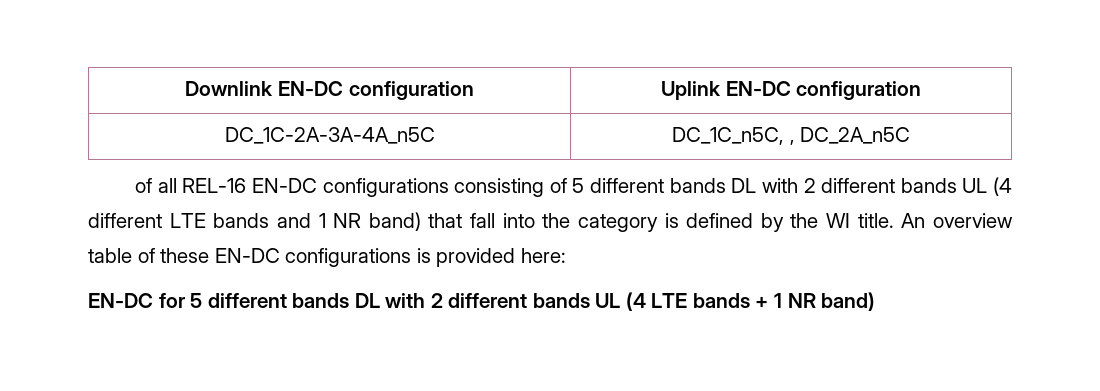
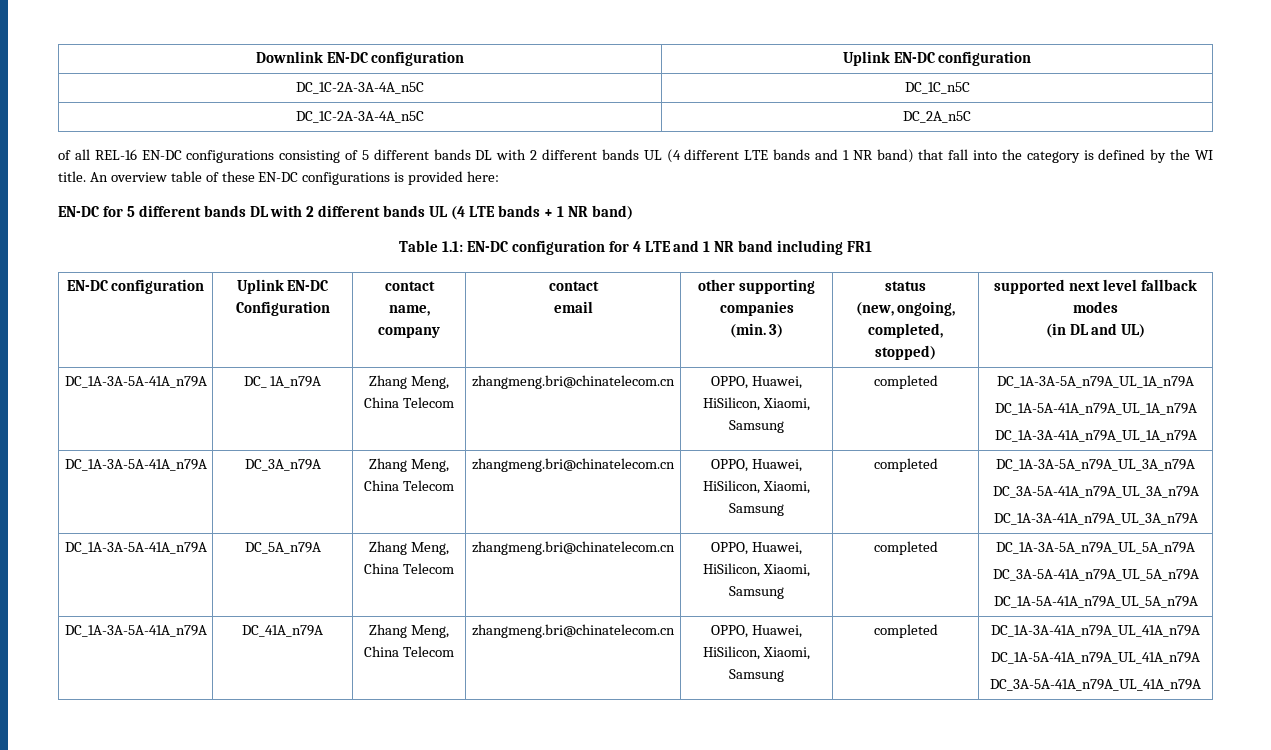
[671,127,795,145] DC_1C_n5C, , -> [904,82,970,94] [296,111,424,123] DC_1C_n5C // DC_1C-2A-3A-4A_n5C |
(876, 301) none -> [399,240,872,255] [66,279,205,294] [236,279,329,294] [235,301,330,316] [384,281,435,291] [388,305,430,316] [378,327,440,338] [548,281,599,291] [553,301,593,313] [698,279,815,294] [719,301,794,316] [729,323,784,338] [885,281,926,291] [855,301,956,316] [868,323,943,338] [875,345,936,360] [994,279,1197,294] [1073,301,1118,313] [1045,323,1146,338] [64,376,207,388] [243,376,322,388] [369,375,449,389] [364,397,454,408] [472,375,675,389] [711,376,802,389] [703,397,810,411] [729,420,784,433] [873,375,938,389] [997,376,1194,388] [994,403,1197,415] [994,430,1197,442] [64,459,207,471] [244,459,321,471] [369,458,449,472] [364,480,454,491] [472,458,675,472] [711,459,802,472] [703,480,810,494] [729,503,784,516] [873,458,938,472] [996,459,1195,471] [992,486,1199,498] [993,513,1198,525] [64,542,207,554] [244,542,321,554] [369,541,449,555] [364,563,454,574] [472,541,675,555] [711,542,802,555] [703,563,810,577] [729,586,784,599] [873,541,938,555] [996,542,1195,554] [992,569,1199,581] [993,596,1198,608] [64,625,207,637] [241,625,323,637] [369,624,449,638] [364,646,454,657] [472,624,675,638] [711,625,802,638] [703,646,810,660] [729,669,784,682] [873,624,938,638] [991,625,1200,637] [991,652,1200,664] [990,679,1201,691] // Table 1.1: EN-DC configuration for 4 LTE and 1 NR band including FR1 // EN-DC configuration | Uplink EN-DC Configuration | contact // name, company | contact // email | other supporting companies // (min. 3) | status // (new, ongoing, completed, stopped) | supported next level fallback modes // (in DL and UL) // DC_1A-3A-5A-41A_n79A | DC_ 1A_n79A | Zhang Meng, China Telecom | zhangmeng.bri@chinatelecom.cn | OPPO, Huawei, HiSilicon, Xiaomi, Samsung | completed | DC_1A-3A-5A_n79A_UL_1A_n79A // DC_1A-5A-41A_n79A_UL_1A_n79A // DC_1A-3A-41A_n79A_UL_1A_n79A // DC_1A-3A-5A-41A_n79A | DC_3A_n79A | Zhang Meng, China Telecom | zhangmeng.bri@chinatelecom.cn | OPPO, Huawei, HiSilicon, Xiaomi, Samsung | completed | DC_1A-3A-5A_n79A_UL_3A_n79A // DC_3A-5A-41A_n79A_UL_3A_n79A // DC_1A-3A-41A_n79A_UL_3A_n79A // DC_1A-3A-5A-41A_n79A | DC_5A_n79A | Zhang Meng, China Telecom | zhangmeng.bri@chinatelecom.cn | OPPO, Huawei, HiSilicon, Xiaomi, Samsung | completed | DC_1A-3A-5A_n79A_UL_5A_n79A // DC_3A-5A-41A_n79A_UL_5A_n79A // DC_1A-5A-41A_n79A_UL_5A_n79A // DC_1A-3A-5A-41A_n79A | DC_41A_n79A | Zhang Meng, China Telecom | zhangmeng.bri@chinatelecom.cn | OPPO, Huawei, HiSilicon, Xiaomi, Samsung | completed | DC_1A-3A-41A_n79A_UL_41A_n79A // DC_1A-5A-41A_n79A_UL_41A_n79A // DC_3A-5A-41A_n79A_UL_41A_n79A

